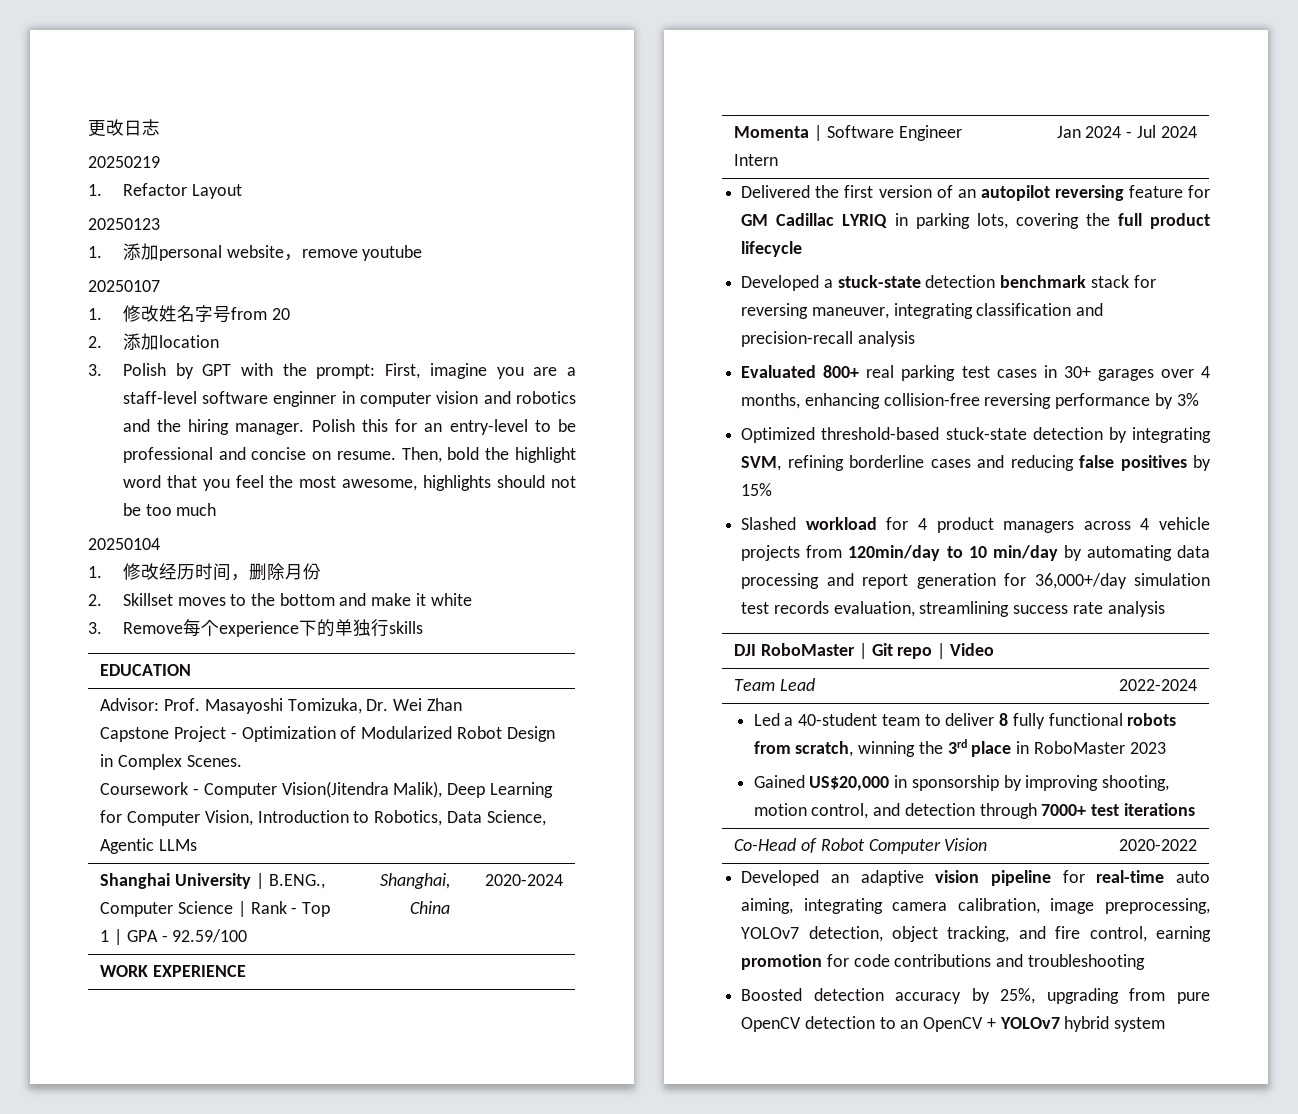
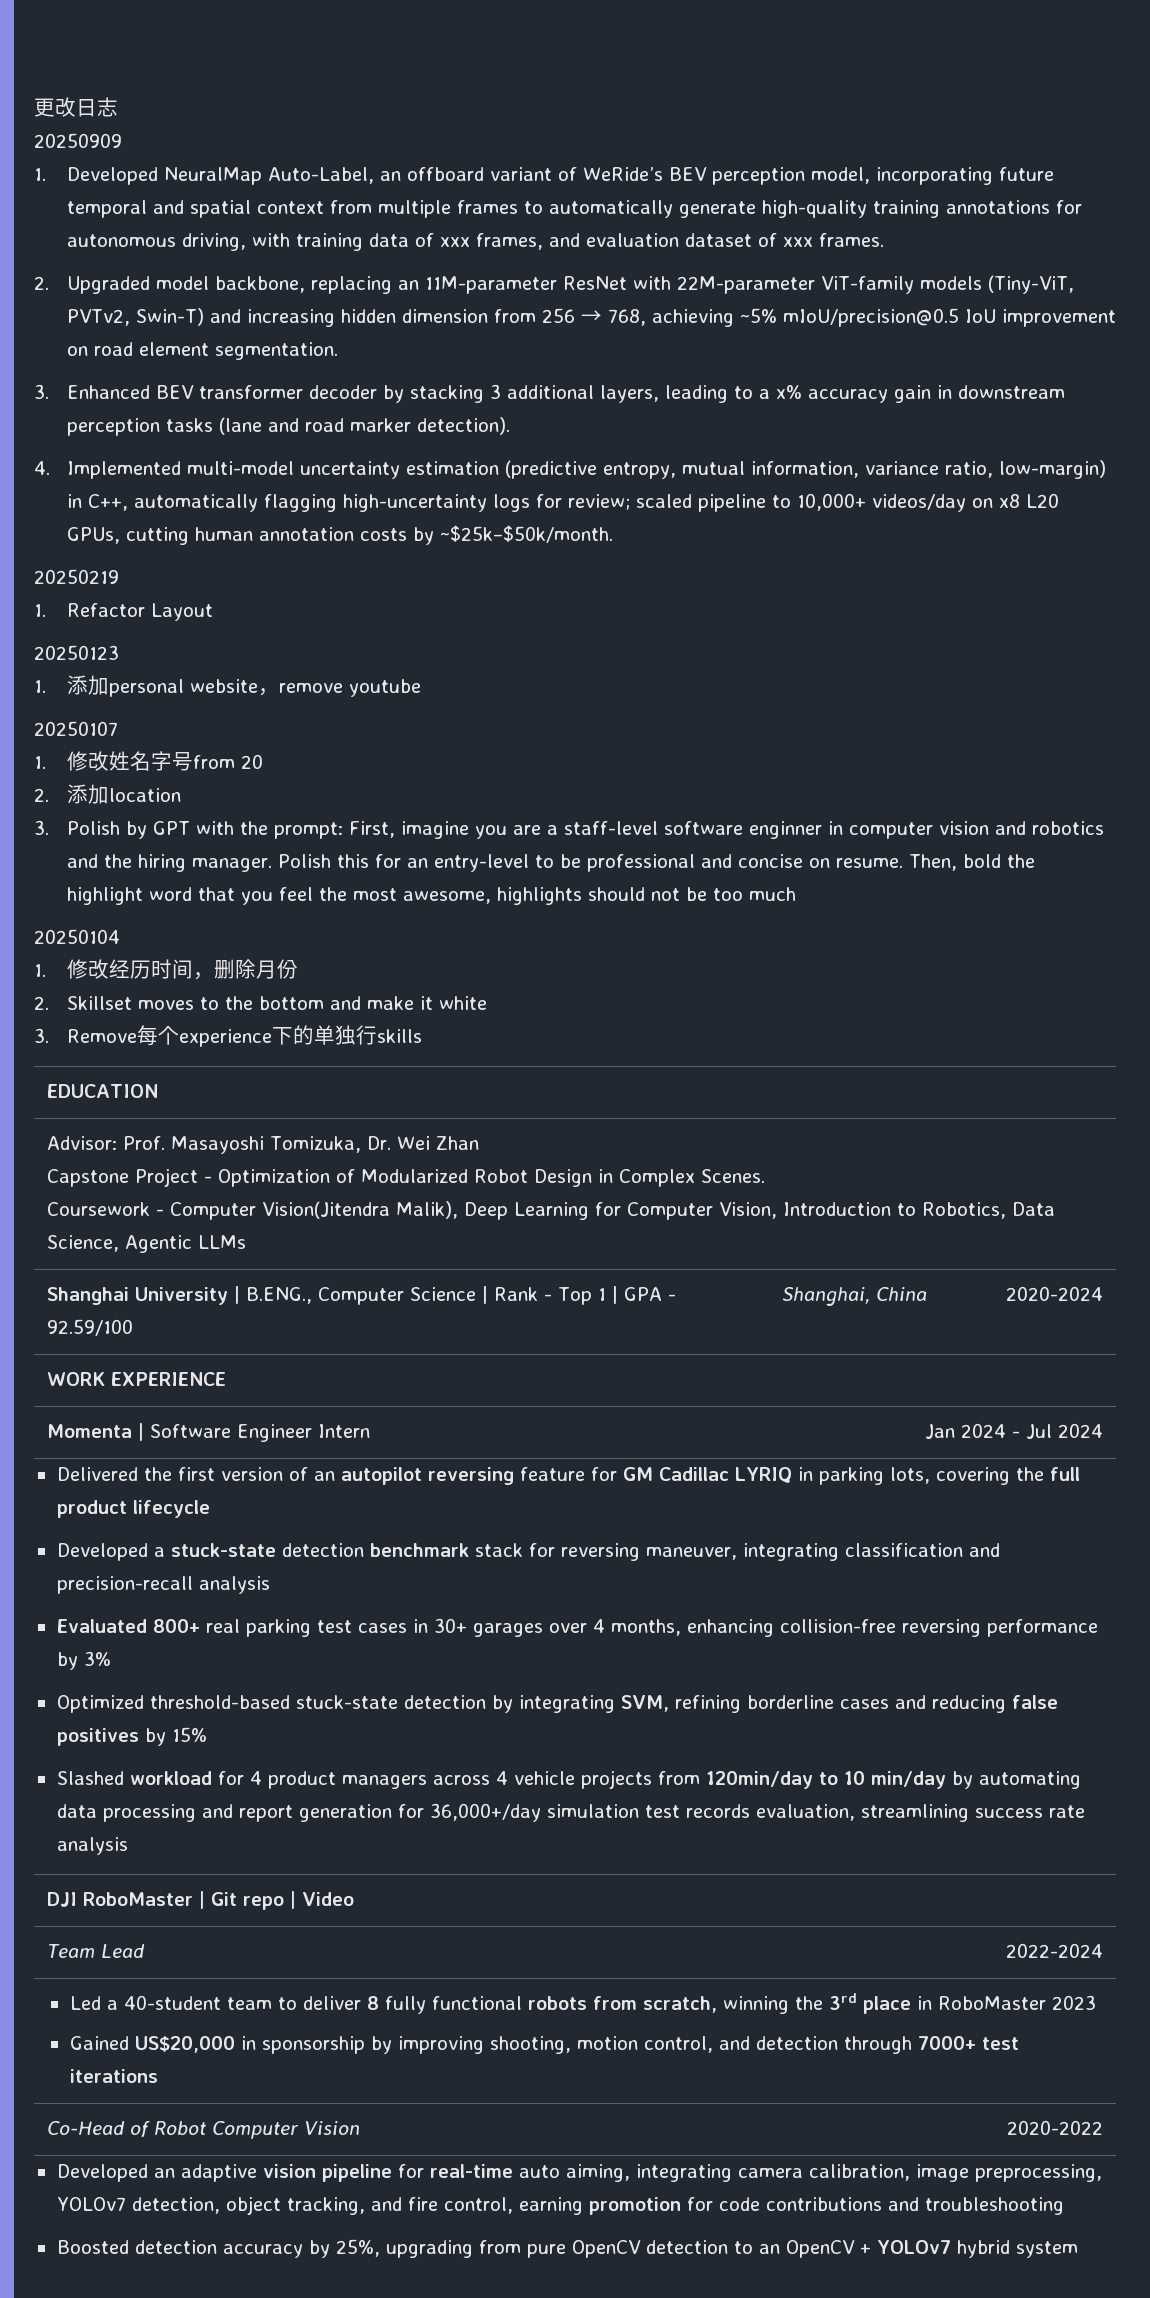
(160, 127) none -> [34,133,122,148] [34,167,1054,185] [66,200,1082,218] [66,233,884,251] [34,275,1074,294] [66,308,1116,327] [66,342,338,360] [34,384,1065,403] [66,417,510,436] [34,460,1106,479] [66,493,1059,512] [66,525,613,545] // 20250909 // 1. Developed NeuralMap Auto-Label, an offboard variant of WeRide’s BEV perception model, incorporating future temporal and spatial context from multiple frames to automatically generate high-quality training annotations for autonomous driving, with training data of xxx frames, and evaluation dataset of xxx frames. // 2. Upgraded model backbone, replacing an 11M-parameter ResNet with 22M-parameter ViT-family models (Tiny-ViT, PVTv2, Swin-T) and increasing hidden dimension from 256 → 768, achieving ~5% mIoU/precision@0.5 IoU improvement on road element segmentation. // 3. Enhanced BEV transformer decoder by stacking 3 additional layers, leading to a x% accuracy gain in downstream perception tasks (lane and road marker detection). // 4. Implemented multi-model uncertainty estimation (predictive entropy, mutual information, variance ratio, low-margin) in C++, automatically flagging high-uncertainty logs for review; scaled pipeline to 10,000+ videos/day on x8 L20 GPUs, cutting human annotation costs by ~$25k–$50k/month.

